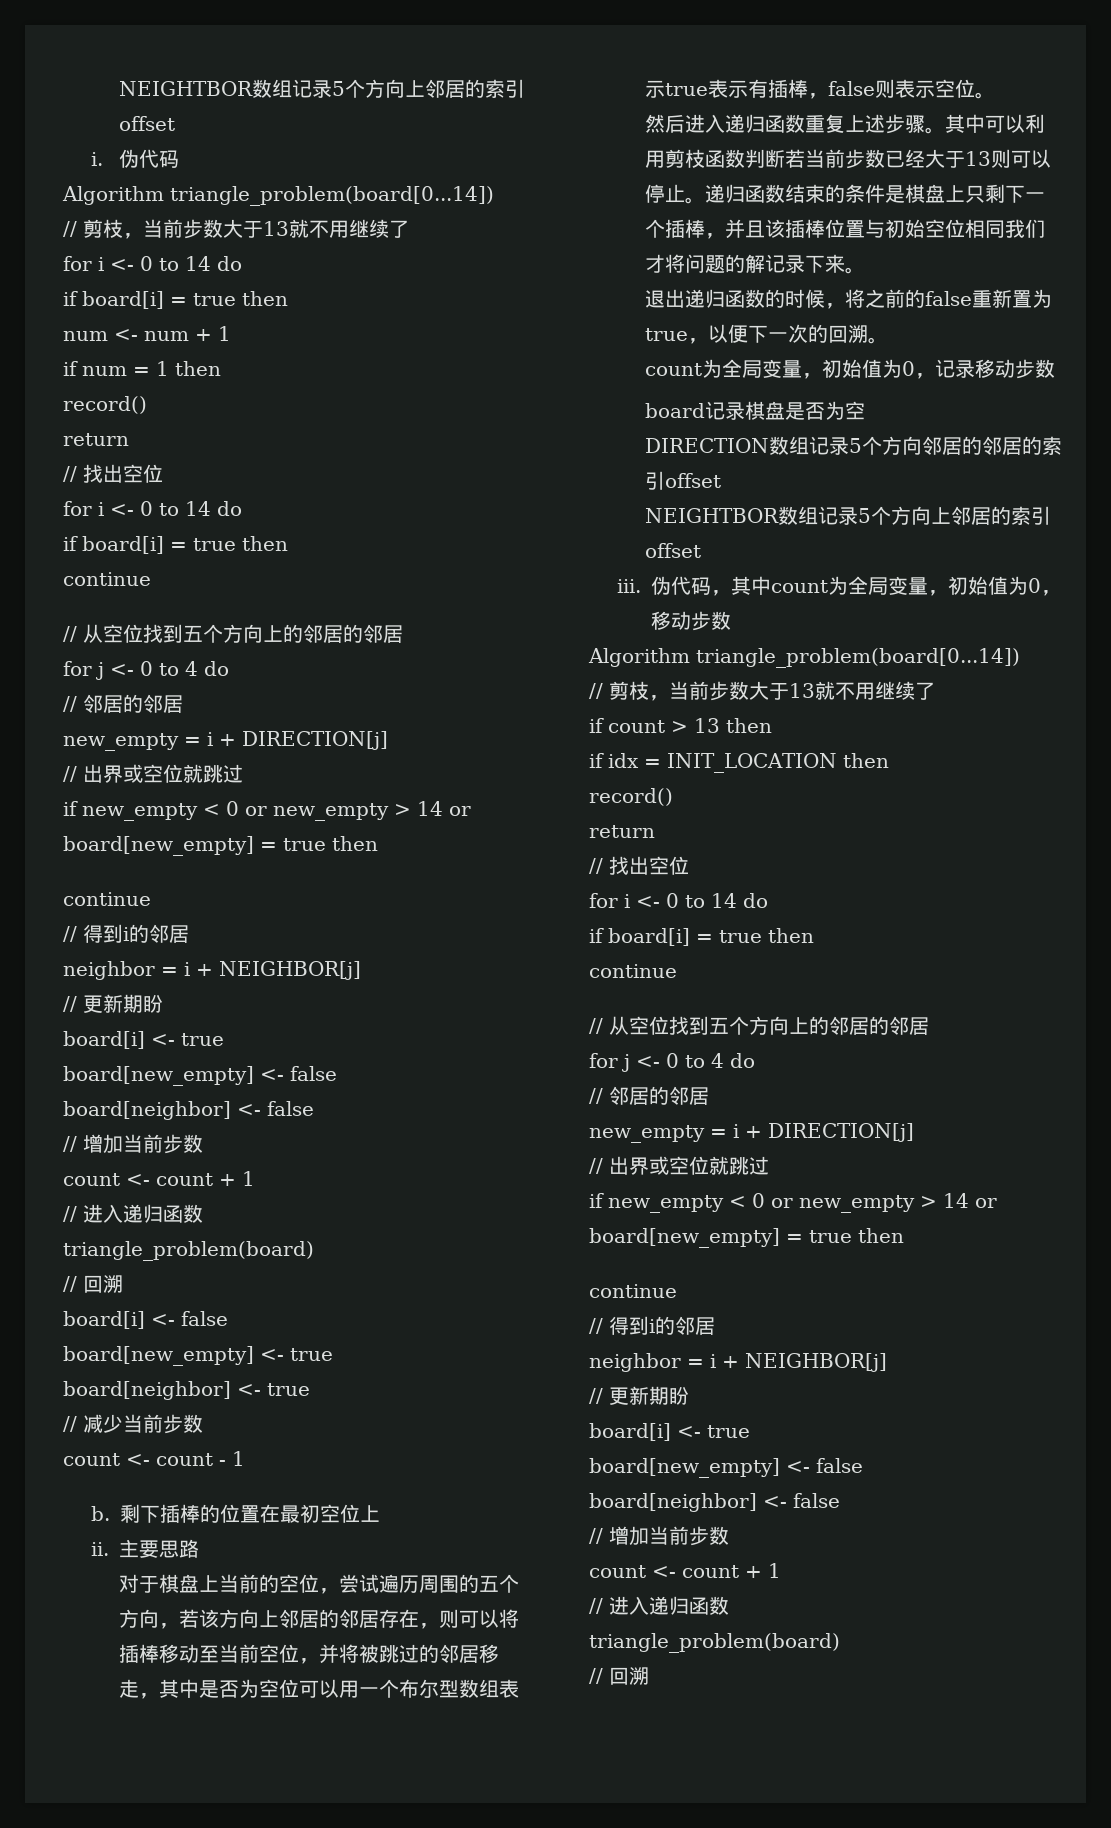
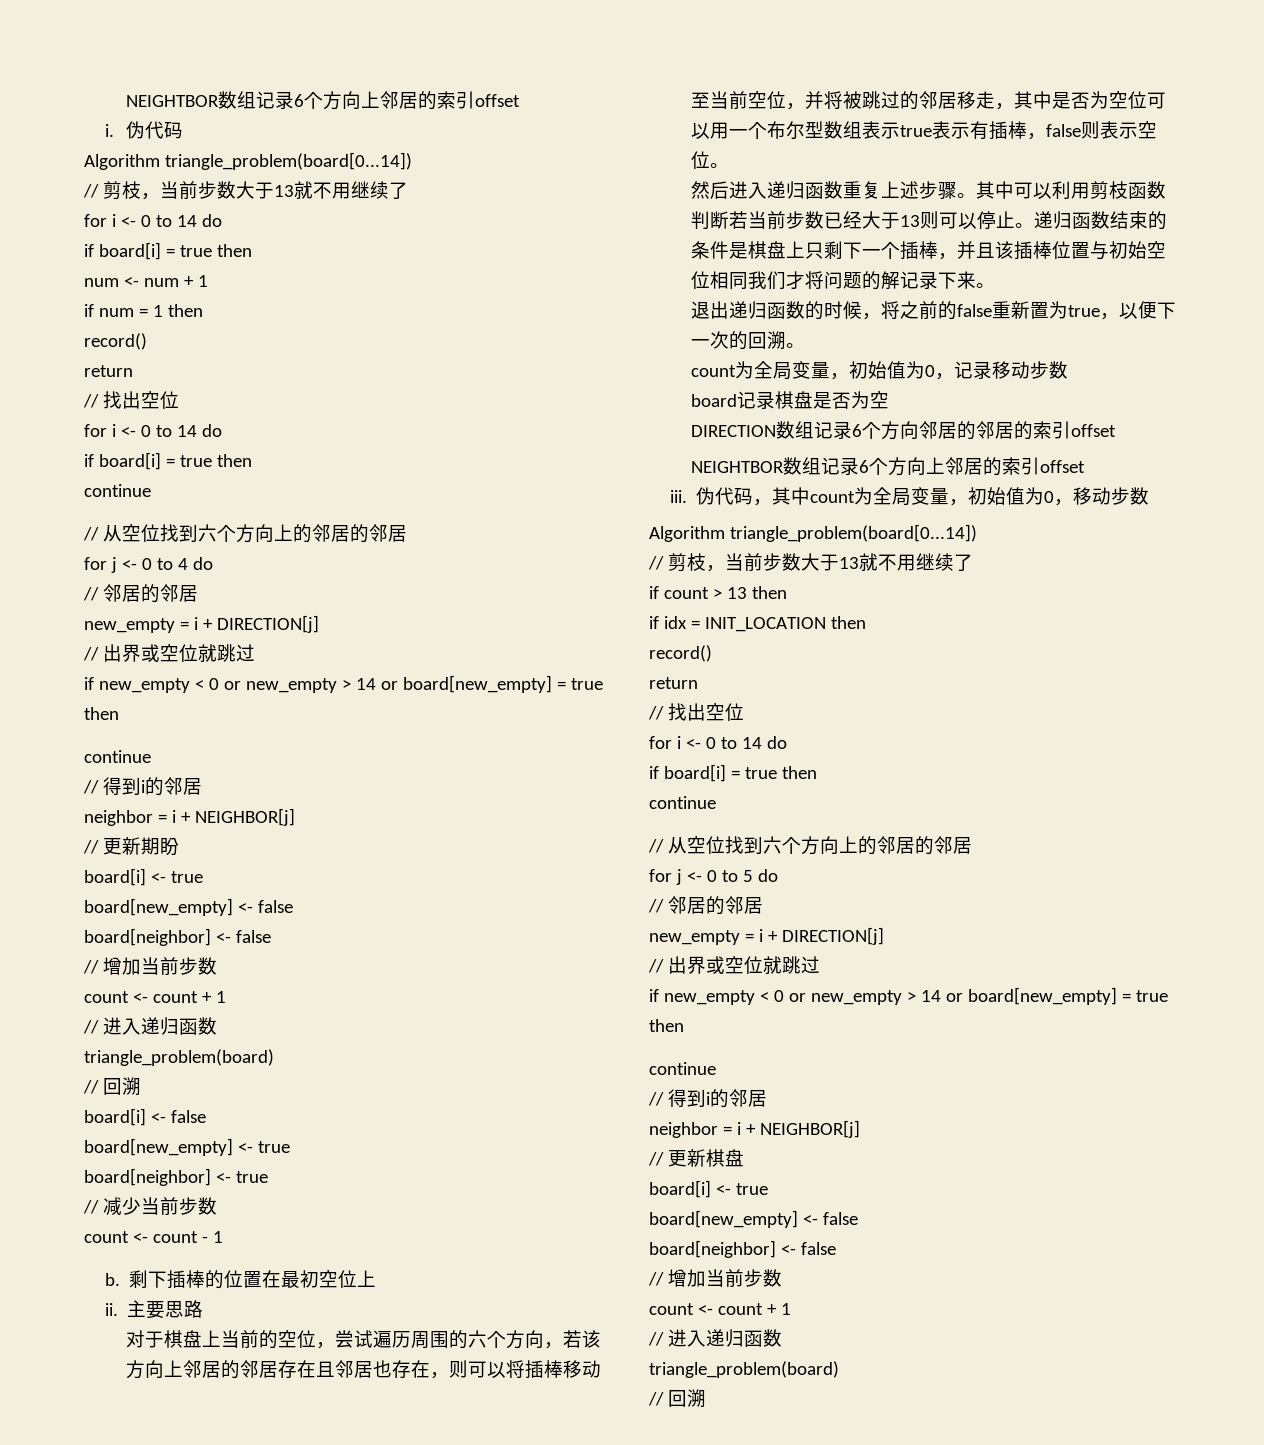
[118,79,345,98] NEIGHTBOR数组记录5 -> [126,91,305,109] NEIGHTBOR数组记录6
[183,625,203,642] 五 -> [197,524,217,542] 六
[478,1575,499,1592] 五 -> [468,1330,488,1348] 六
(419, 1618) none -> [316,1360,431,1378] 且邻居也存在
[848,438,862,453] 5 -> [852,424,863,437] 6
[857,508,871,523] 5 -> [859,460,870,473] 6
[709,1017,729,1034] 五 -> [762,836,782,854] 六
[711,1053,724,1068] 4 -> [742,870,753,882] 5
[649,1386,689,1405] 期盼 -> [705,1149,744,1167] 棋盘

